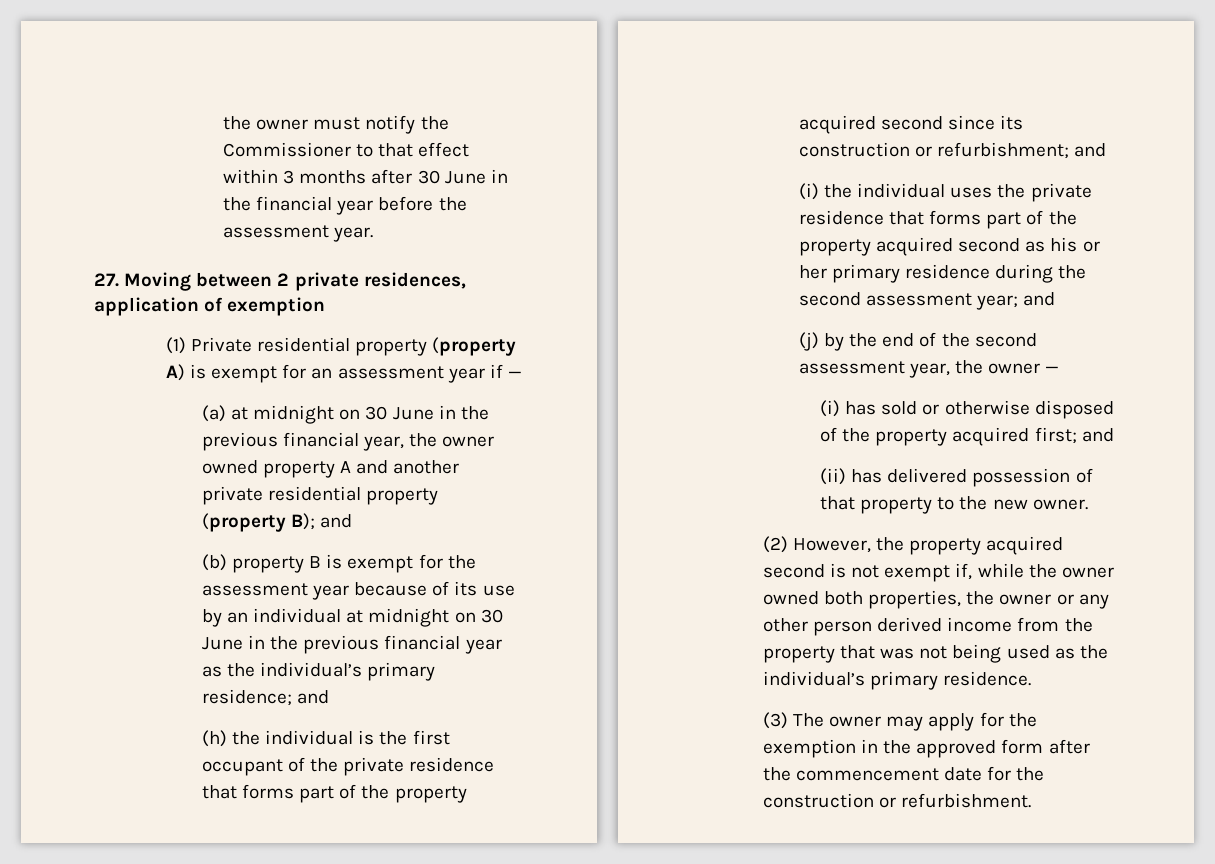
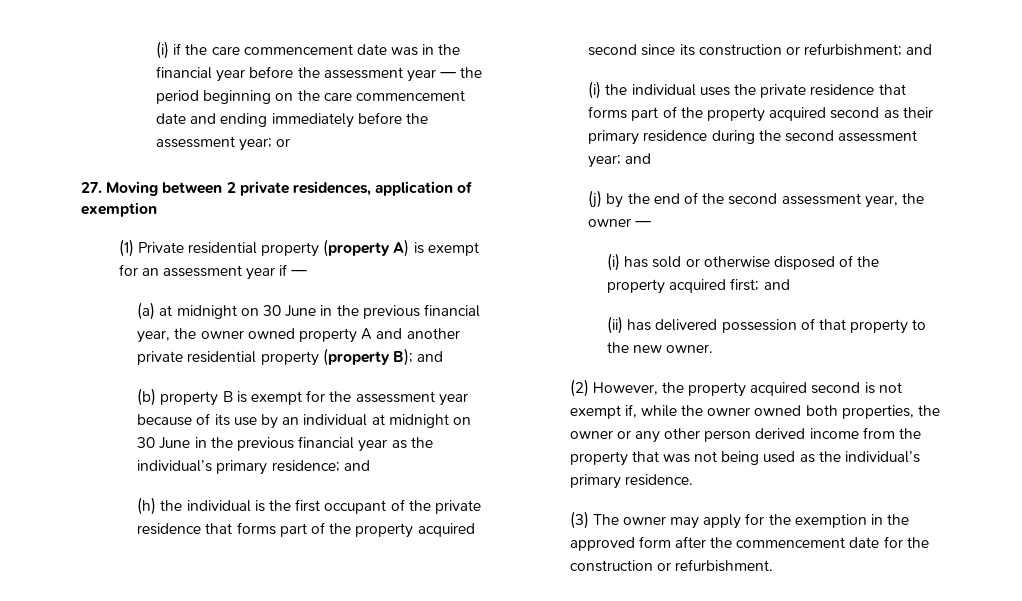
[223,115,449,134] [223,142,470,157] [223,169,486,184] the owner must notify the Commissioner to that effect within 3 months after 30 June -> [156,41,419,59] (i) if the care commencement date was
[333,227,374,242] year. -> [406,67,483,82] [156,90,465,104] [156,112,428,128] [156,136,291,151] year — the period beginning on the care commencement date and ending immediately before the assessment year; or
[1050,237,1100,252] [798,265,827,279] his or her -> [902,107,933,118] their

